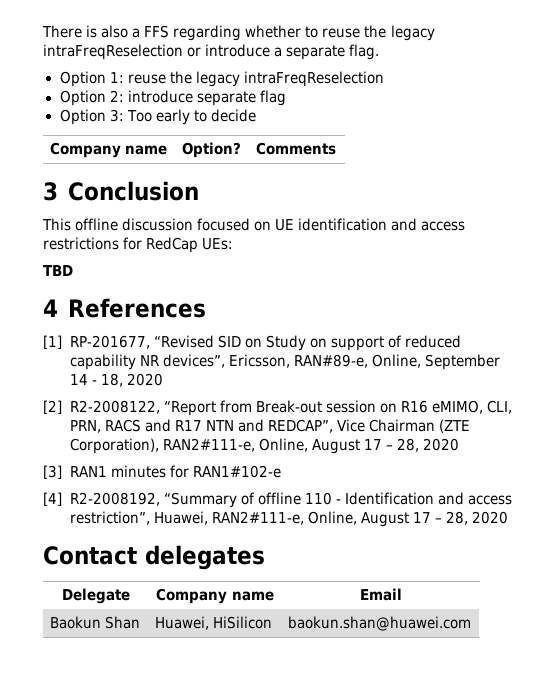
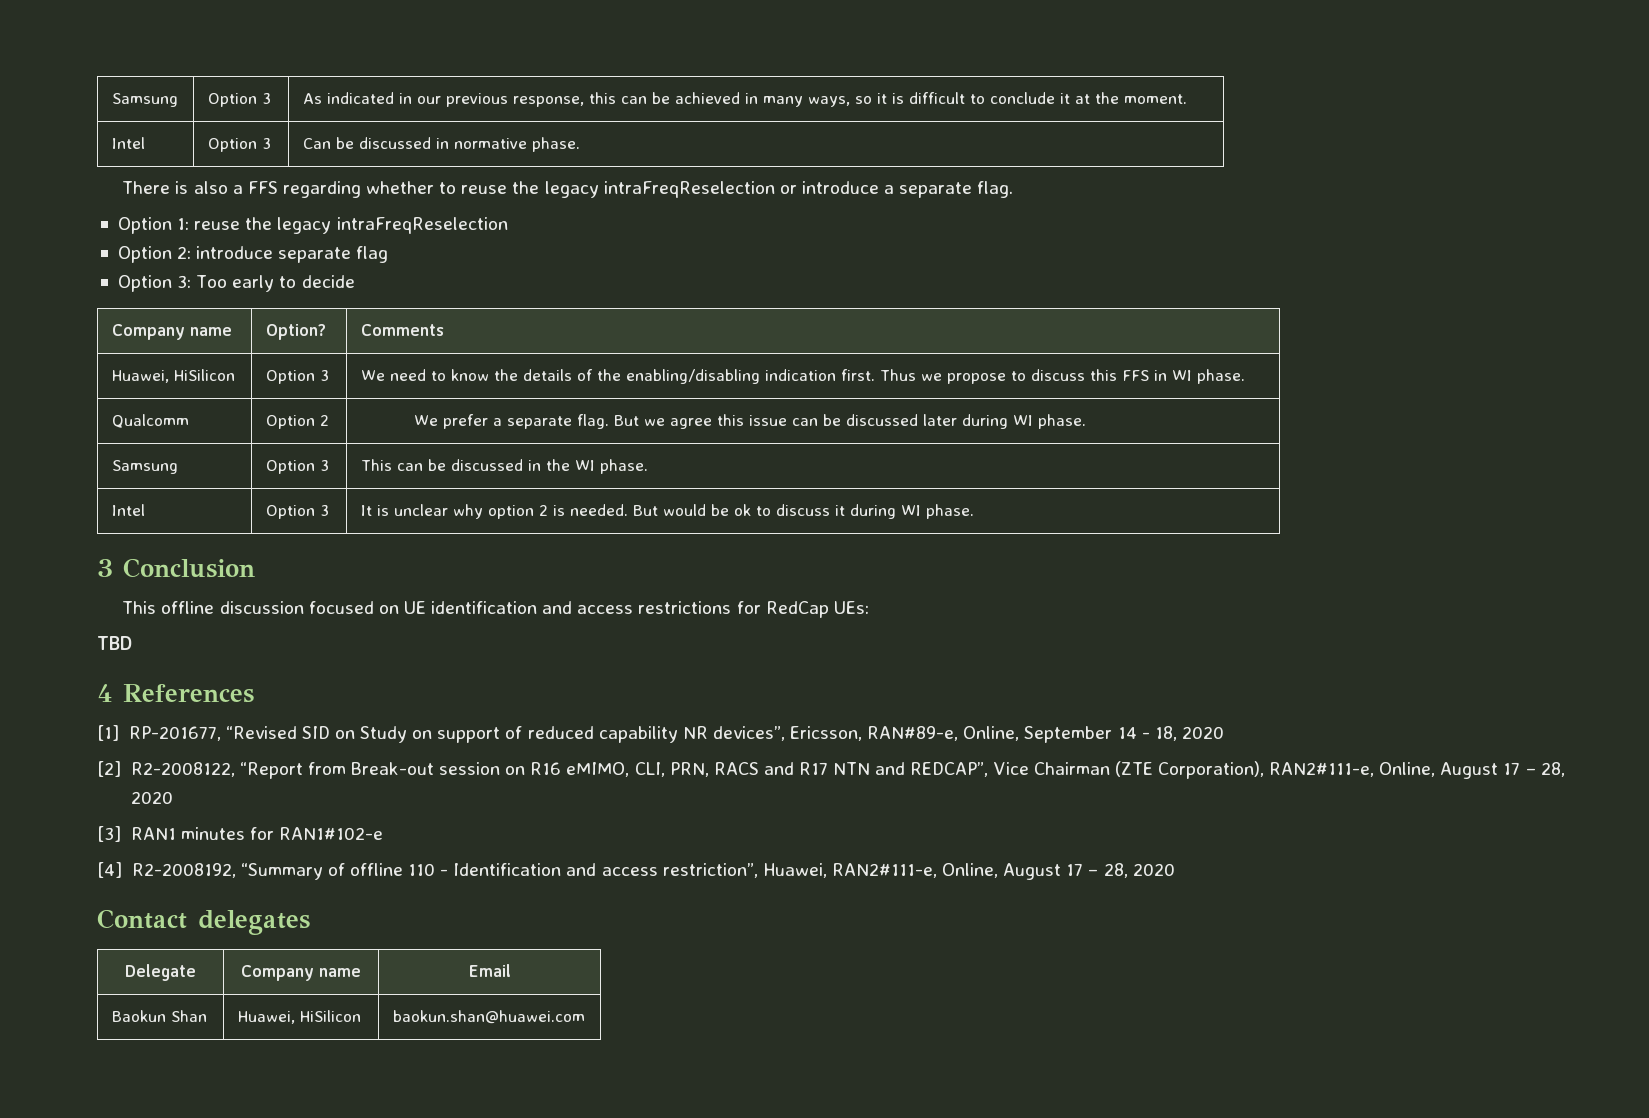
(42, 31) none -> [111,93,178,107] [207,93,271,107] [302,92,1187,107] [111,137,145,149] [207,138,271,152] [302,137,580,152] Samsung | Option 3 | As indicated in our previous response, this can be achieved in many ways, so it is difficult to conclude it at the moment. // Intel | Option 3 | Can be discussed in normative phase. //
(336, 148) none -> [111,369,235,383] [265,370,329,384] [360,369,1245,384] [111,414,189,428] [265,415,329,429] [414,414,1087,429] [111,460,178,474] [265,460,329,474] [360,459,648,474] [111,504,145,516] [265,505,329,519] [360,504,974,519] // Huawei, HiSilicon | Option 3 | We need to know the details of the enabling/disabling indication first. Thus we propose to discuss this FFS in WI phase. // Qualcomm | Option 2 | We prefer a separate flag. But we agree this issue can be discussed later during WI phase. // Samsung | Option 3 | This can be discussed in the WI phase. // Intel | Option 3 | It is unclear why option 2 is needed. But would be ok to discuss it during WI phase.

